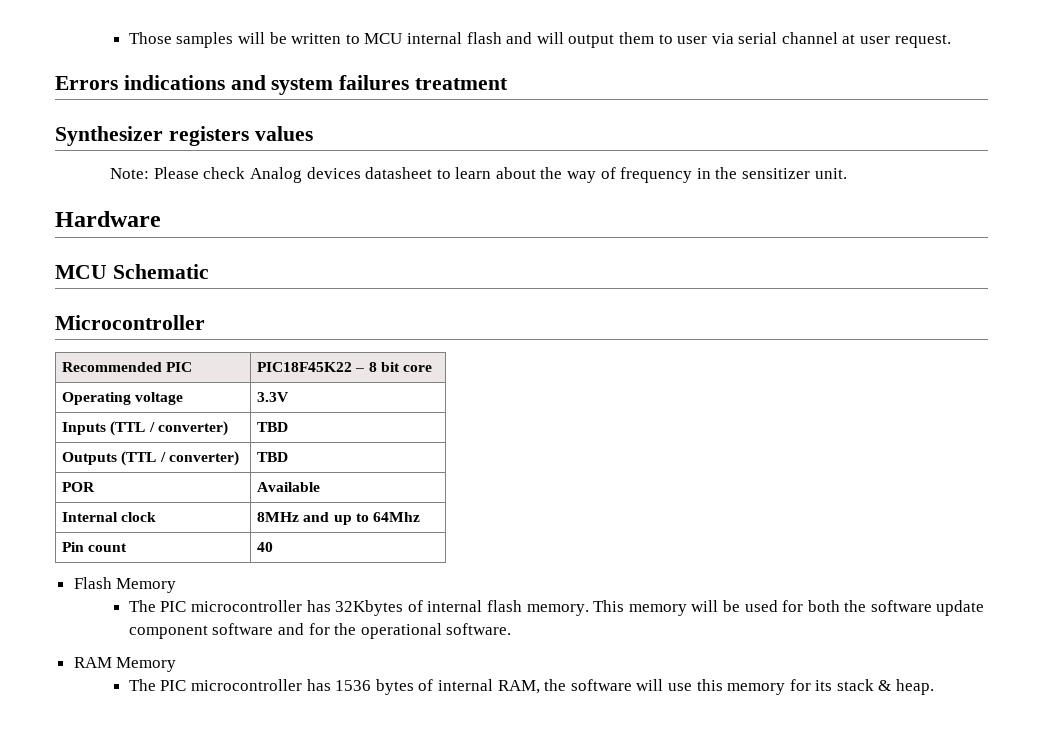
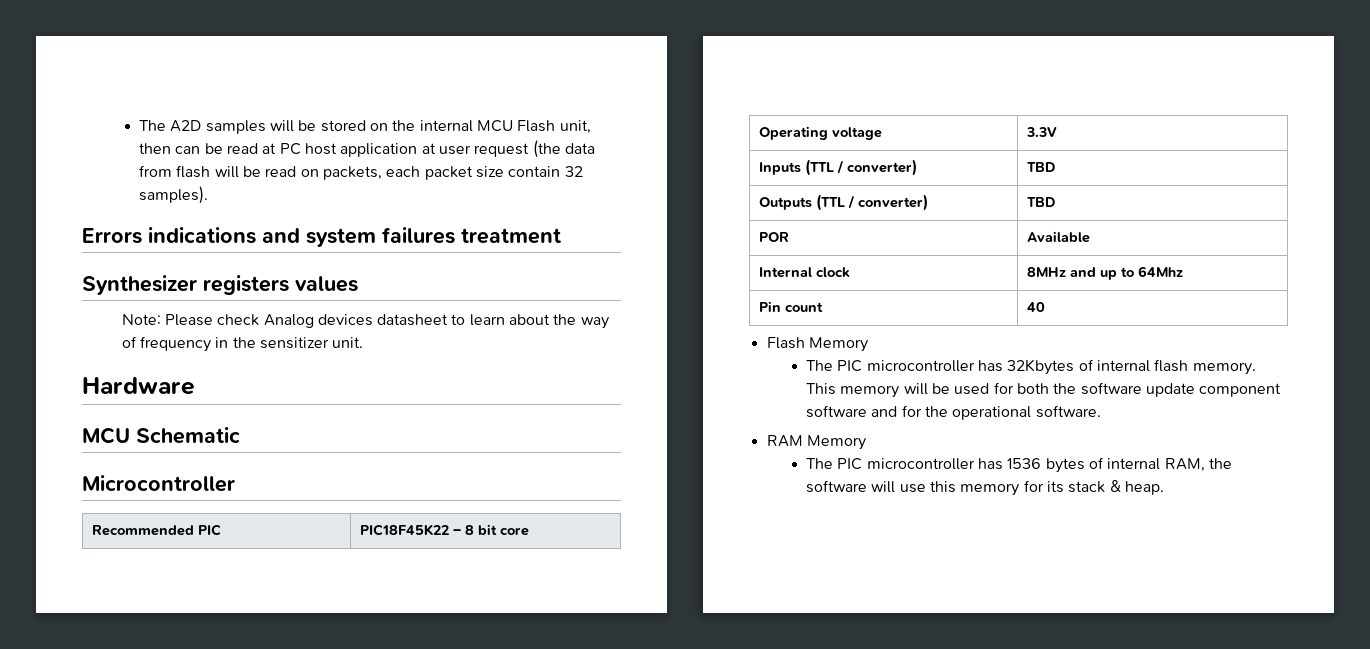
[128,32,172,44] Those -> [139,120,202,132] The A2D
[291,32,951,48] written to MCU internal flash and will output them to user via serial channel at user request. -> [320,120,591,134] [139,140,595,158] [139,165,583,180] [139,186,209,204] stored on the internal MCU Flash unit, then can be read at PC host application at user request (the data from flash will be read on packets, each packet size contain 32 samples).

